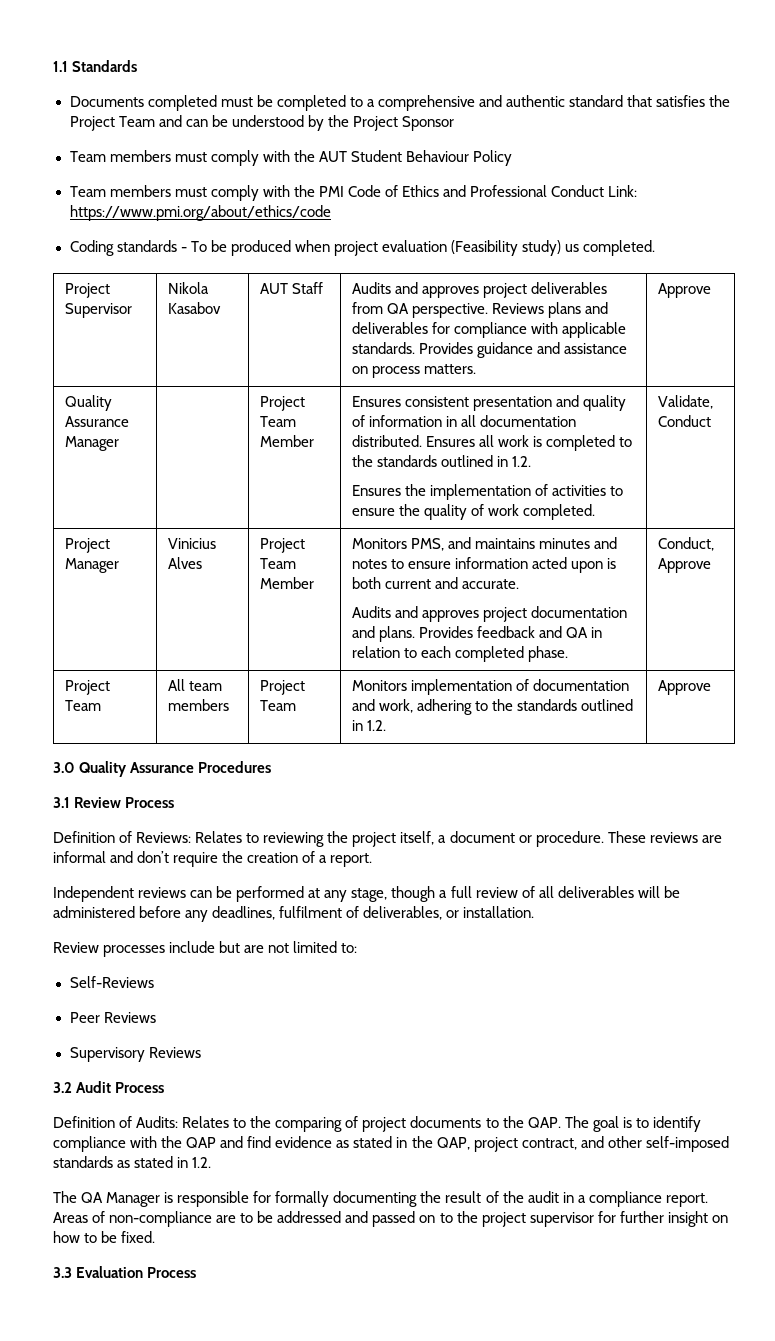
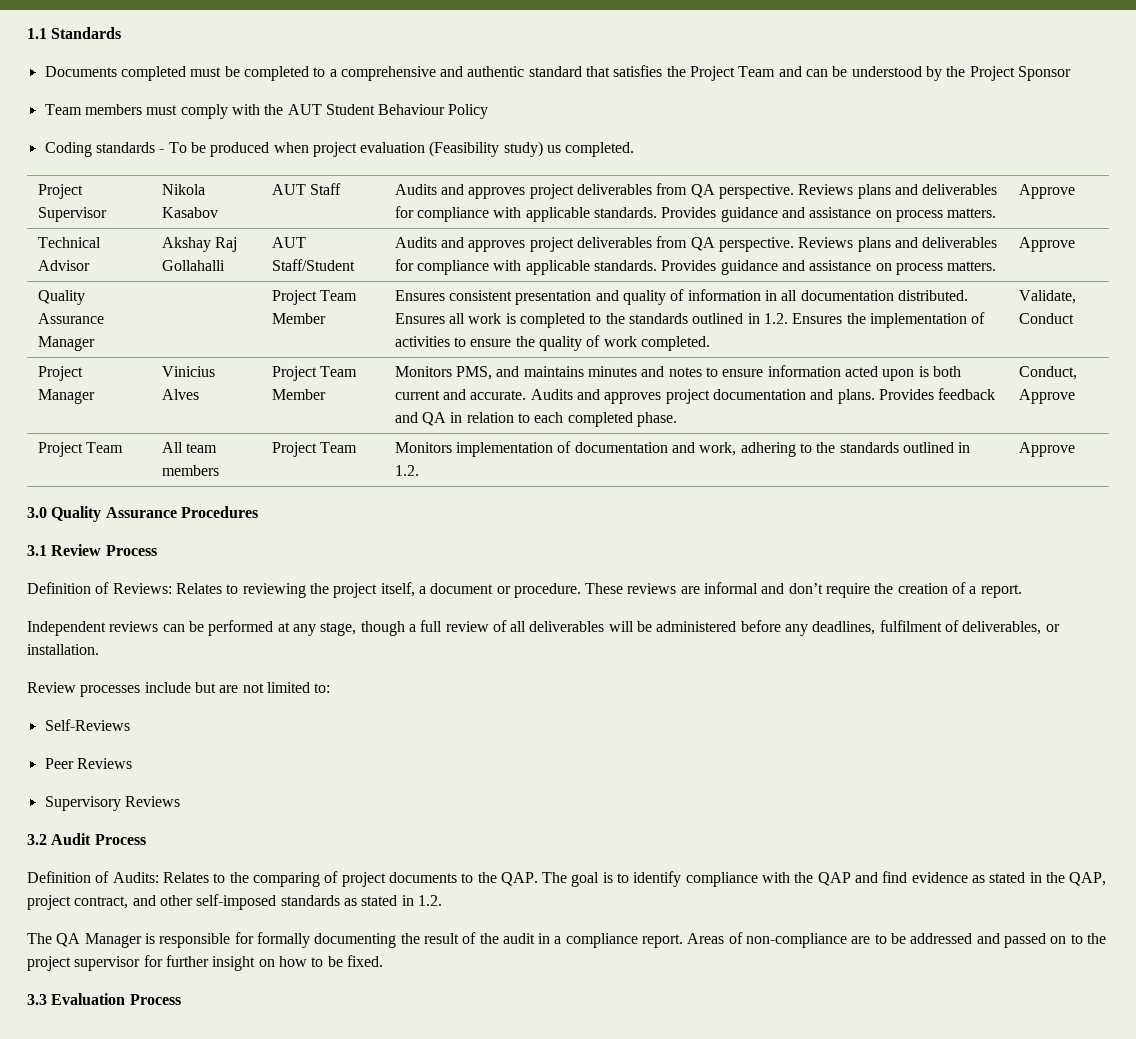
[69,185,638,201] [69,205,332,221] // Team members must comply with the PMI Code of Ethics and Professional Conduct Link: https://www.pmi.org/about/ethics/code -> (489, 111) none
(711, 290) none -> [37,237,101,248] [37,260,90,271] [161,237,238,252] [161,260,225,271] [271,237,306,248] [271,259,355,271] [394,236,998,252] [394,259,997,275] [1018,237,1075,252] // Technical Advisor | Akshay Raj Gollahalli | AUT Staff/Student | Audits and approves project deliverables from QA perspective. Reviews plans and deliverables for compliance with applicable standards. Provides guidance and assistance on process matters. | Approve
(532, 461) // -> (788, 318) none
(520, 584) // -> (527, 395) none

